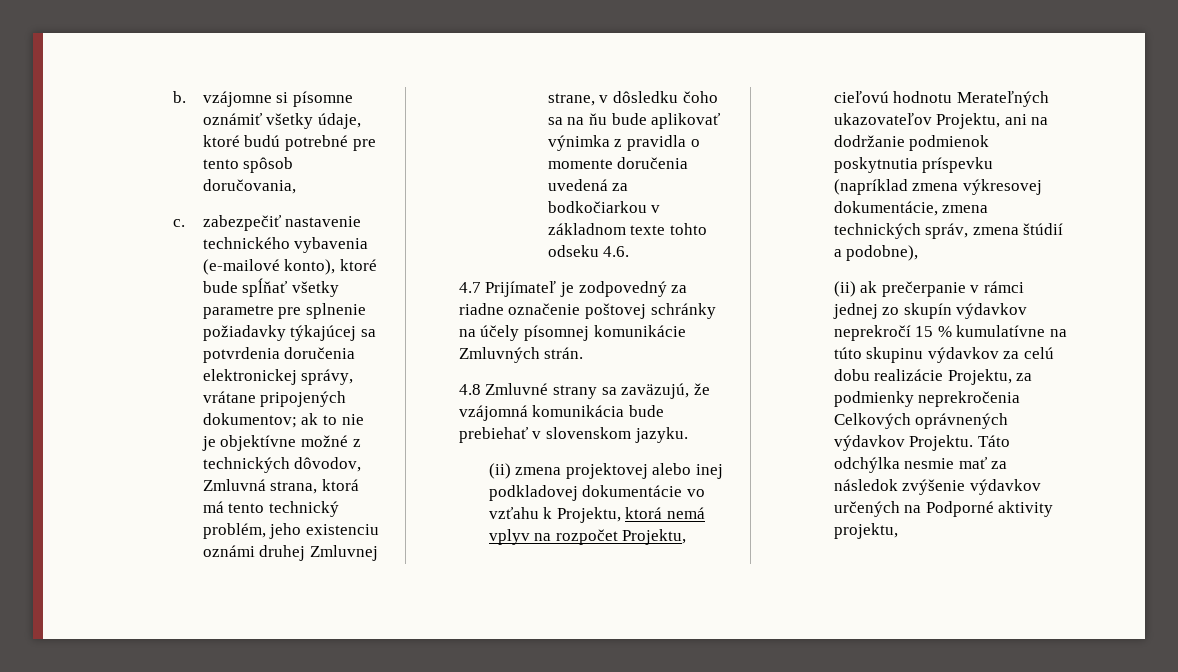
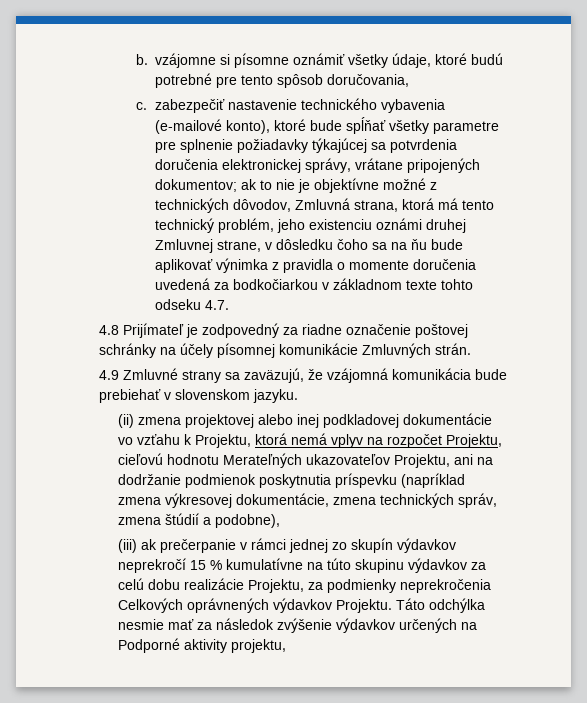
[603,246,630,257] [458,282,481,293] 4.6. // 4.7 -> [205,300,230,310] [98,325,119,335] 4.7. // 4.8
[458,384,481,395] 4.8 -> [98,370,119,380] 4.9
[833,281,856,297] (ii) -> [117,539,137,553] (iii)

